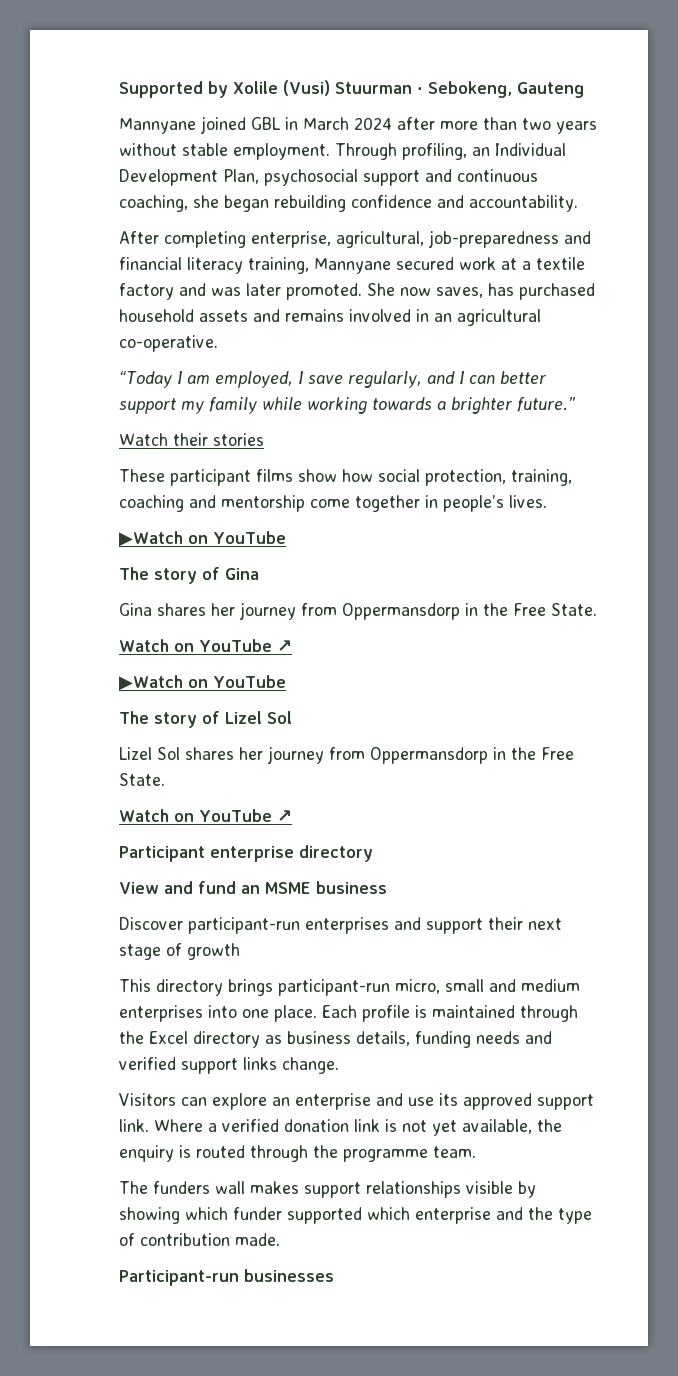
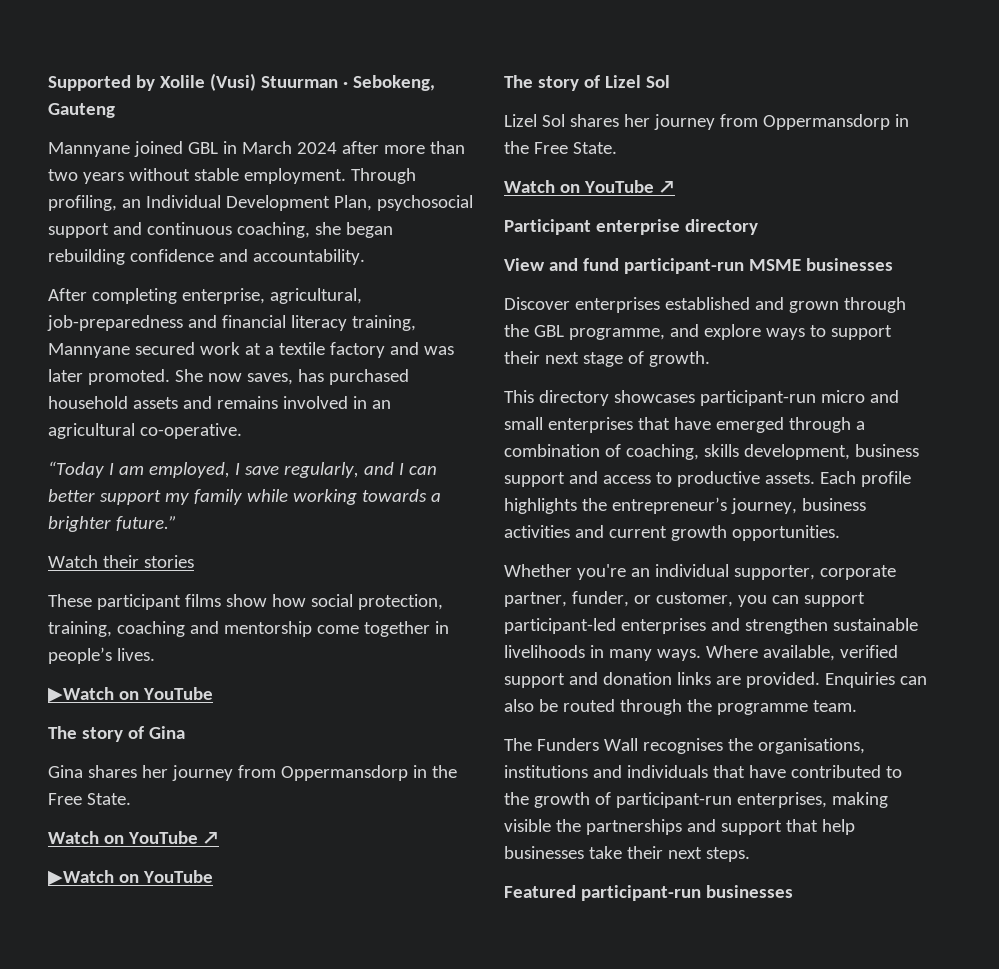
[241,881,387,894] [119,917,421,934] an MSME business // Discover participant-run enterprises and -> [623,258,893,274] [504,297,906,313] [504,324,826,340] participant-run MSME businesses // Discover enterprises established and grown through the GBL programme, and explore ways to
[187,943,240,960] growth -> [648,351,710,367] growth.
[228,979,580,996] [119,1005,578,1022] [119,1031,552,1048] [119,1057,339,1074] [119,1093,594,1110] [119,1119,562,1136] [119,1145,191,1162] brings participant-run micro, small and medium enterprises into one place. Each profile is maintained through the Excel directory as business details, funding needs and verified support links change. // Visitors can explore an enterprise and use its approved support link. Where a verified donation link is not yet available, the enquiry is -> [613,390,899,406] [504,417,865,433] [504,444,919,460] [504,471,911,487] [504,497,866,514] [504,525,840,541] [504,564,896,580] [504,591,865,607] [504,618,918,634] [504,645,898,661] [504,672,927,688] [504,699,558,712] showcases participant-run micro and small enterprises that have emerged through a combination of coaching, skills development, business support and access to productive assets. Each profile highlights the entrepreneur’s journey, business activities and current growth opportunities. // Whether you're an individual supporter, corporate partner, funder, or customer, you can support participant-led enterprises and strengthen sustainable livelihoods in many ways. Where available, verified support and donation links are provided. Enquiries can also be
[153,1181,536,1198] [119,1207,592,1224] [119,1233,280,1246] [119,1270,239,1286] funders wall makes support relationships visible by showing which funder supported which enterprise and the type of contribution made. // Participant-run -> [536,738,865,754] [504,765,902,778] [504,792,888,808] [504,819,855,835] [504,846,750,862] [504,885,701,901] Funders Wall recognises the organisations, institutions and individuals that have contributed to the growth of participant-run enterprises, making visible the partnerships and support that help businesses take their next steps. // Featured participant-run

